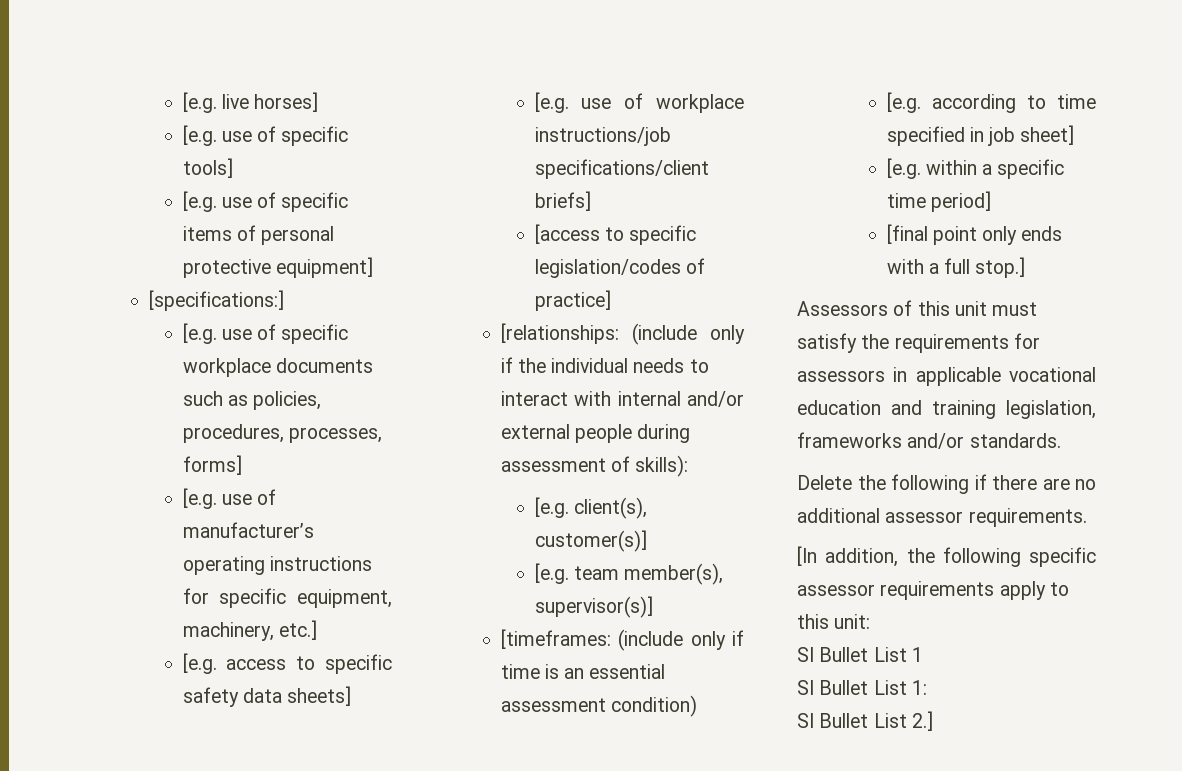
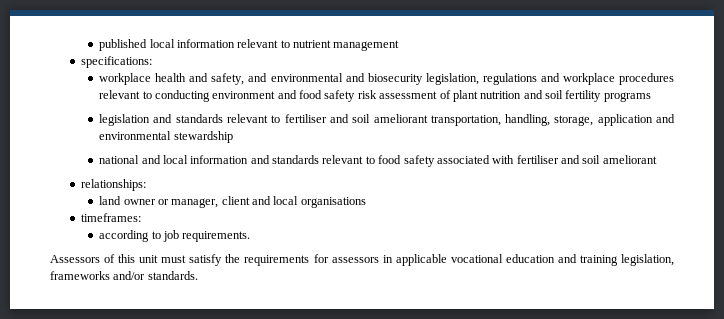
[182,92,319,113] [182,125,349,146] [182,158,233,178] [182,191,349,212] [182,225,335,245] [182,257,373,278] [148,290,284,311] [182,323,349,344] [182,358,373,377] [182,391,322,410] [182,424,382,443] [182,455,242,475] [182,488,277,509] [182,522,314,538] [182,556,372,575] [182,588,392,608] [182,620,317,641] [182,653,392,674] [182,686,352,707] [534,92,744,113] [534,127,671,146] [534,159,709,179] [534,191,591,211] [534,224,697,245] [534,258,705,278] [534,290,611,311] [500,323,745,345] [500,357,709,373] [500,391,744,407] [500,424,691,443] [500,455,689,477] [534,497,647,519] [534,530,647,552] [534,563,724,585] [534,596,653,618] [500,629,744,651] [500,664,666,679] [500,695,697,717] [886,92,1096,113] [886,125,1075,146] [886,158,1065,179] [886,191,991,212] [886,224,1063,245] [886,257,1026,278] [e.g. live horses] // [e.g. use of specific tools] // [e.g. use of specific items of personal protective equipment] // [specifications:] // [e.g. use of specific workplace documents such as policies, procedures, processes, forms] // [e.g. use of manufacturer’s operating instructions for specific equipment, machinery, etc.] // [e.g. access to specific safety data sheets] // [e.g. use of workplace instructions/job specifications/client briefs] // [access to specific legislation/codes of practice] // [relationships: (include only if the individual needs to interact with internal and/or external people during assessment of skills): // [e.g. client(s), customer(s)] // [e.g. team member(s), supervisor(s)] // [timeframes: (include only if time is an essential assessment condition) // [e.g. according to time specified in job sheet] // [e.g. within a specific time period] // [final point only ends with a full stop.] -> [99,39,400,51] [81,56,153,68] [99,73,675,85] [99,90,651,102] [99,114,675,126] [99,131,233,143] [99,155,657,167] [81,179,147,191] [99,196,366,208] [81,213,142,222] [99,230,251,242] published local information relevant to nutrient management // specifications: // workplace health and safety, and environmental and biosecurity legislation, regulations and workplace procedures relevant to conducting environment and food safety risk assessment of plant nutrition and soil fertility programs // legislation and standards relevant to fertiliser and soil ameliorant transportation, handling, storage, application and environmental stewardship // national and local information and standards relevant to food safety associated with fertiliser and soil ameliorant // relationships: // land owner or manager, client and local organisations // timeframes: // according to job requirements.
[797,474,1096,494] [797,508,1087,527] [797,546,1096,567] [797,581,1069,600] [797,614,871,629] [797,647,923,662] [797,680,927,695] [797,711,933,731] // Delete the following if there are no additional assessor requirements. // [In addition, the following specific assessor requirements apply to this unit: // SI Bullet List 1 // SI Bullet List 1: // SI Bullet List 2.] -> (198, 275) none

